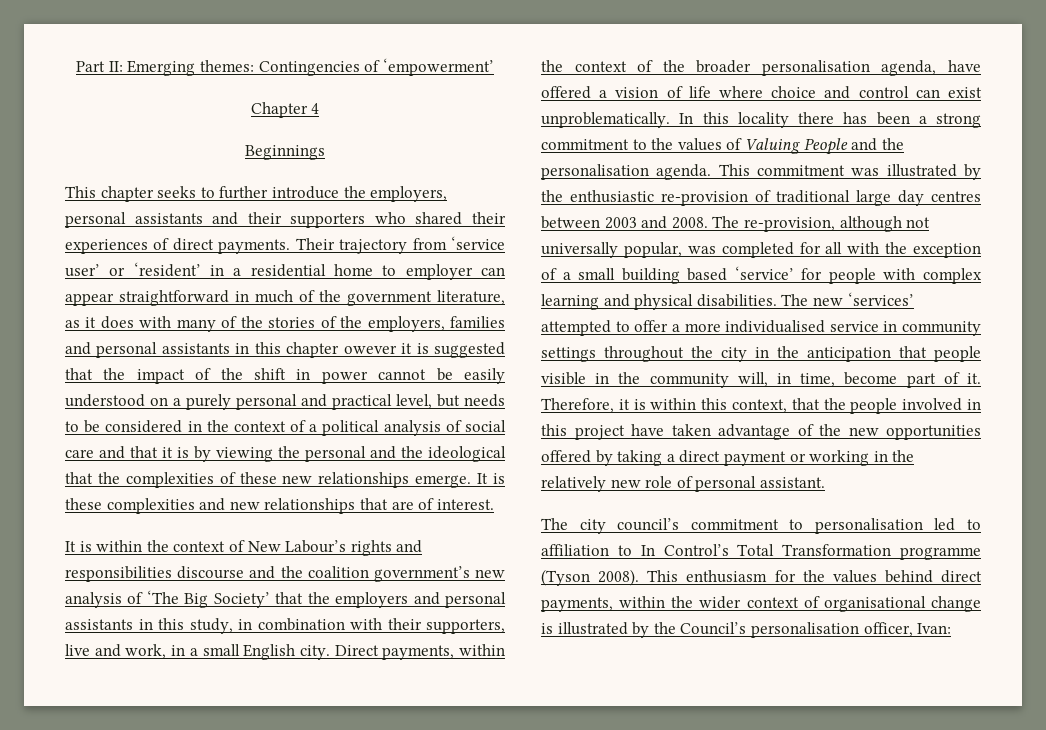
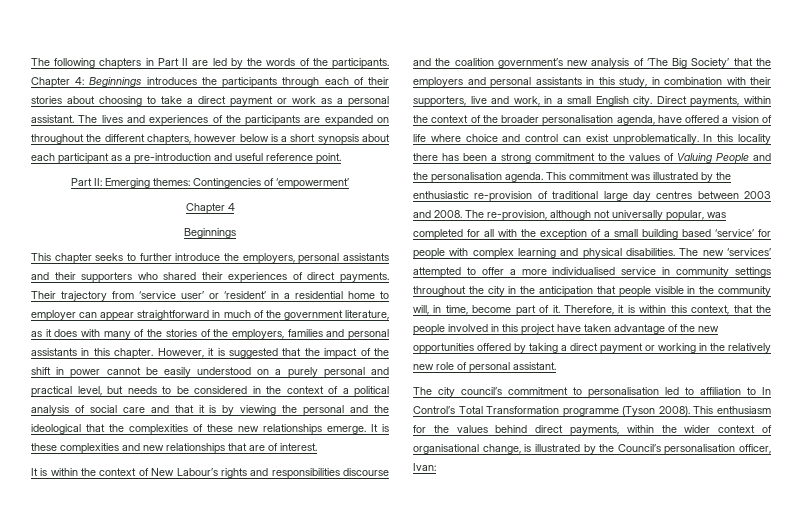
(76, 66) none -> [31,58,389,69] [31,77,390,88] [31,96,389,107] [31,115,390,126] [31,134,391,145] [31,153,341,164] The following chapters in Part II are led by the words of the participants. Chapter 4: Beginnings introduces the participants through each of their stories about choosing to take a direct payment or work as a personal assistant. The lives and experiences of the participants are expanded on throughout the different chapters, however below is a short synopsis about each participant as a pre-introduction and useful reference point. //
[286,342,397,358] chapter owever -> [114,348,204,359] chapter. However,
[931,596,981,612] change -> [482,444,521,454] change,

